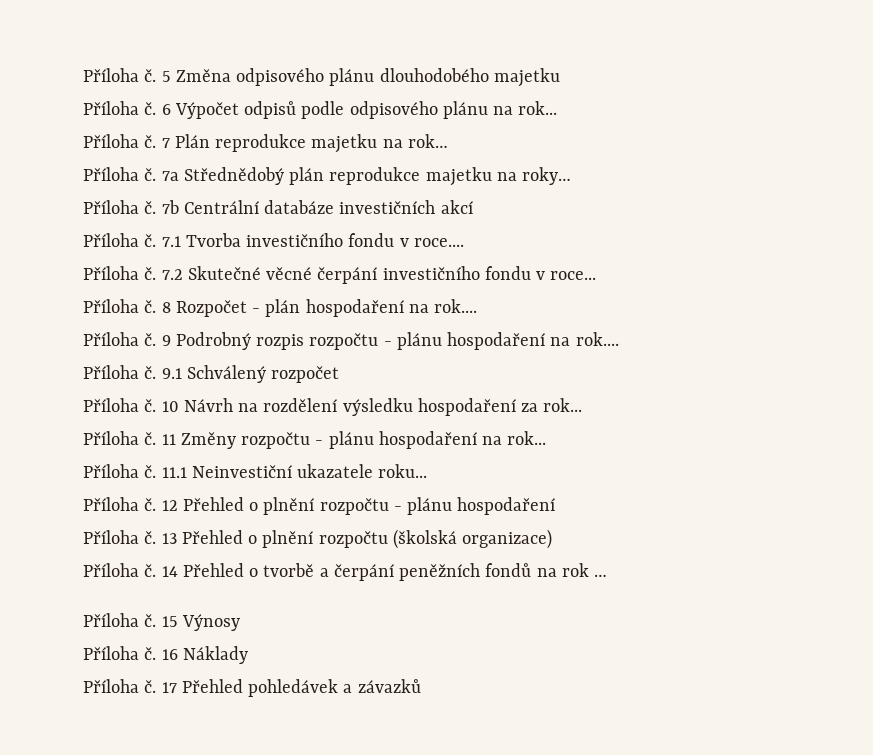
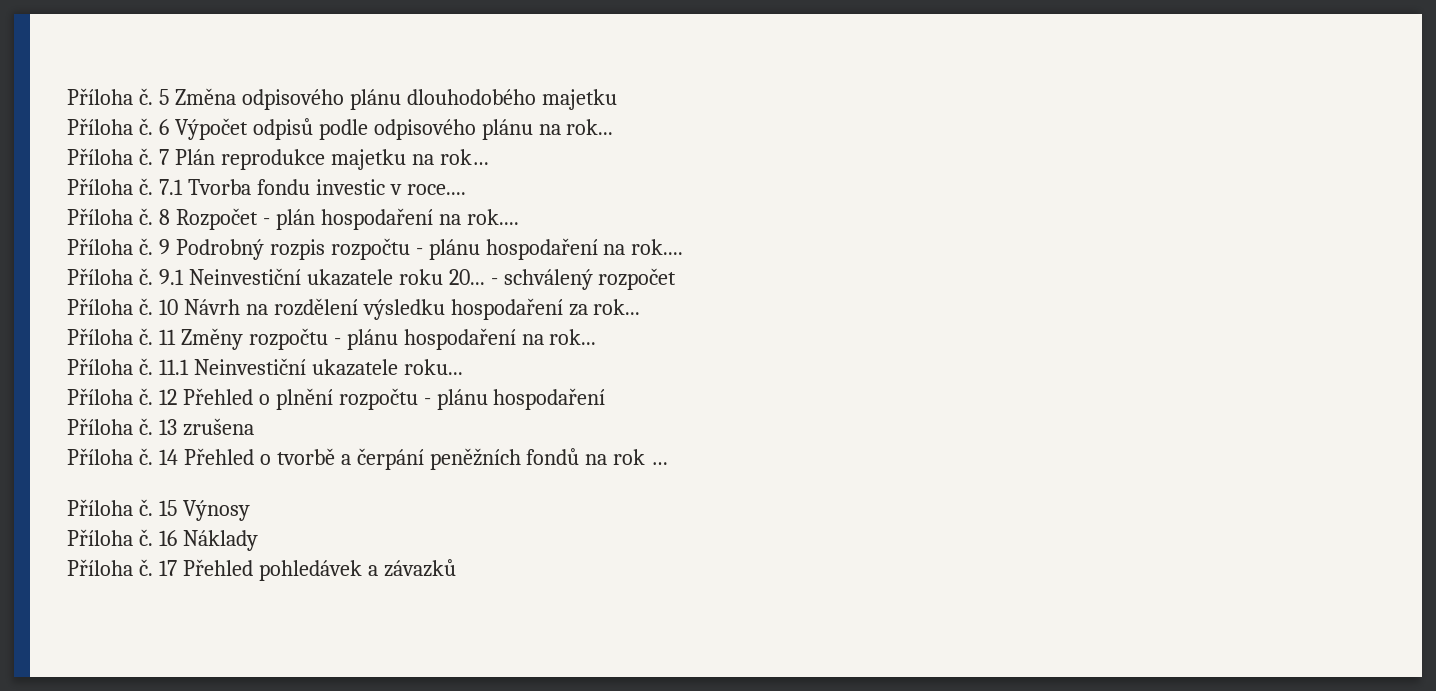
[83,167,572,186] [83,200,473,214] // Příloha č. 7a Střednědobý plán reprodukce majetku na roky… // Příloha č. 7b Centrální databáze investičních akcí -> (489, 157) none
[246,233,395,247] investičního fondu -> [256,179,385,195] fondu investic
[83,266,597,284] // Příloha č. 7.2 Skutečné věcné čerpání investičního fondu v roce... -> (466, 189) none
[186,365,266,383] Schválený -> [188,268,593,290] Neinvestiční ukazatele roku 20... - schválený
[181,529,553,549] Přehled o plnění rozpočtu (školská organizace) -> [182,418,254,436] zrušena

